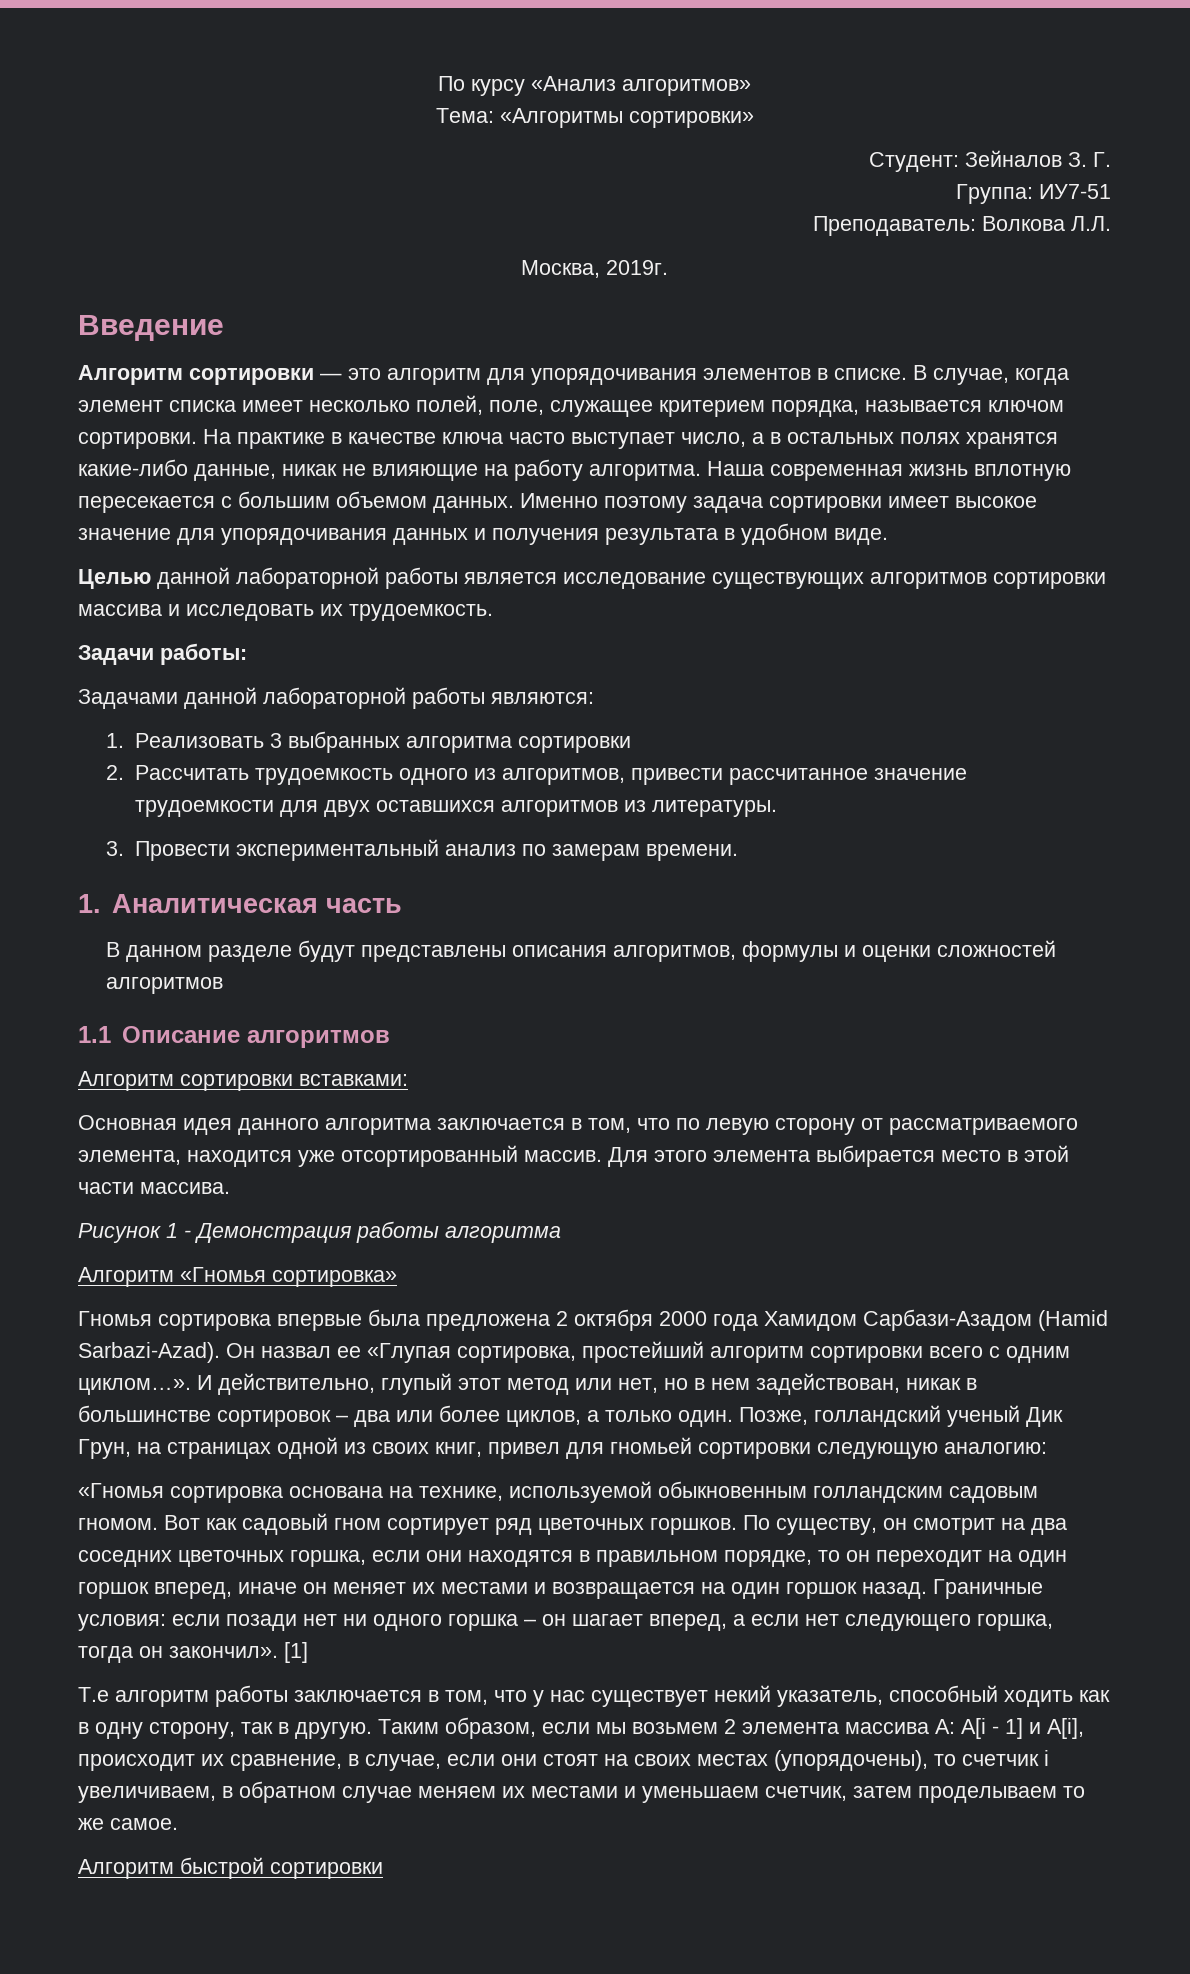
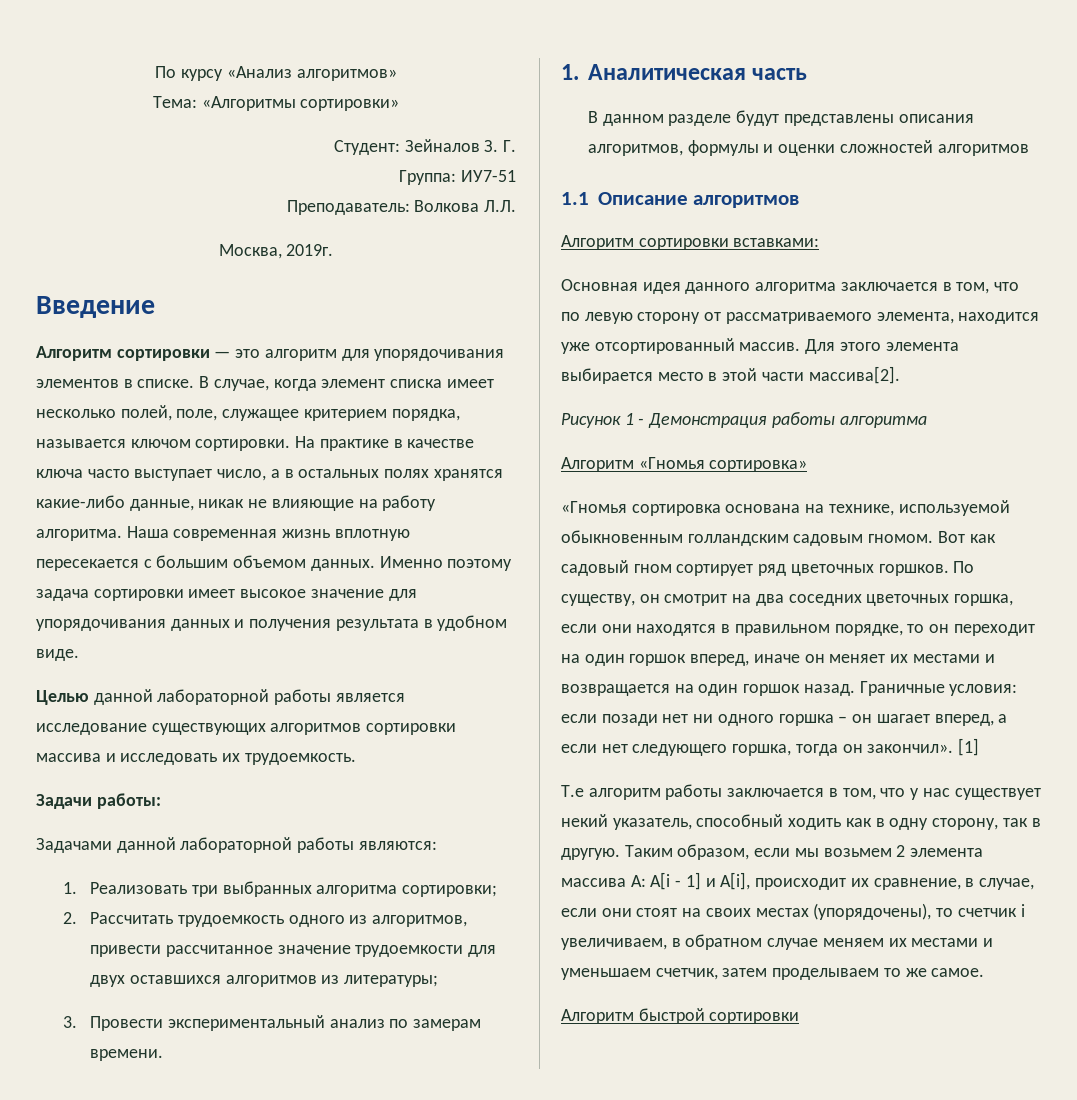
[269,733,282,748] 3 -> [191,885,218,897] три
[517,736,631,753] сортировки -> [401,885,497,897] сортировки;
[651,800,777,817] литературы. -> [343,975,438,987] литературы;
[140,1182,230,1194] массива. -> [808,366,900,384] массива[2].
[78,1309,1108,1331] [78,1341,1070,1363] [78,1373,977,1395] [78,1405,1063,1427] [78,1437,1047,1459] // Гномья сортировка впервые была предложена 2 октября 2000 года Хамидом Сарбази-Азадом (Hamid Sarbazi-Azad). Он назвал ее «Глупая сортировка, простейший алгоритм сортировки всего с одним циклом…». И действительно, глупый этот метод или нет, но в нем задействован, никак в большинстве сортировок – два или более циклов, а только один. Позже, голландский ученый Дик Грун, на страницах одной из своих книг, привел для гномьей сортировки следующую аналогию: -> (808, 466) none

